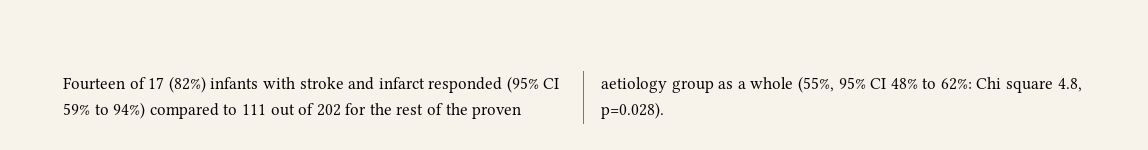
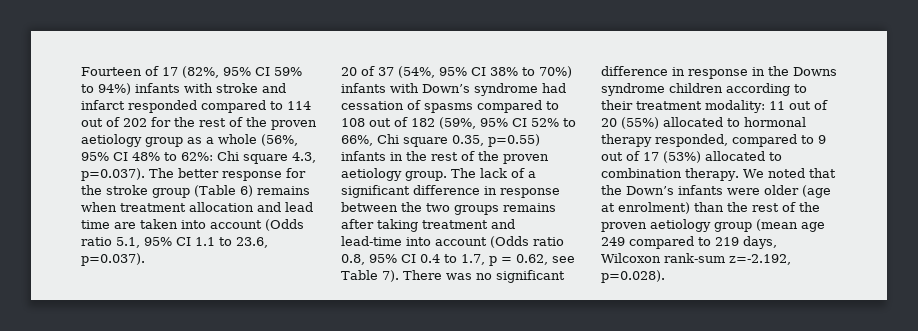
[168,76,206,93] (82%) -> [182,66,302,78] [81,83,131,95] (82%, 95% CI 59% to 94%)
[506,76,560,93] [63,102,266,119] (95% CI 59% to 94%) compared to 111 -> [201,100,311,113] compared to 114
[797,76,834,93] (55%, -> [261,134,298,146] (56%,
[1057,78,1082,92] 4.8, -> [292,152,316,163] [81,168,306,181] [81,185,310,198] [81,202,313,212] [81,219,304,231] [81,237,268,248] [81,253,145,266] [341,66,572,78] [341,83,566,96] [341,100,559,113] [341,117,576,129] [341,134,540,147] [341,151,549,164] [341,168,536,181] [341,185,560,198] [341,202,556,215] [341,219,515,232] [341,236,564,248] [341,254,575,266] [341,270,565,283] [601,66,837,79] [601,83,807,96] [601,100,828,113] [601,117,806,129] [601,134,826,147] [601,151,782,163] [601,168,836,181] [601,185,831,198] [601,202,820,214] [601,219,825,232] [601,236,777,249] [601,253,791,265] 4.3, p=0.037). The better response for the stroke group (Table 6) remains when treatment allocation and lead time are taken into account (Odds ratio 5.1, 95% CI 1.1 to 23.6, p=0.037). // 20 of 37 (54%, 95% CI 38% to 70%) infants with Down’s syndrome had cessation of spasms compared to 108 out of 182 (59%, 95% CI 52% to 66%, Chi square 0.35, p=0.55) infants in the rest of the proven aetiology group. The lack of a significant difference in response between the two groups remains after taking treatment and lead-time into account (Odds ratio 0.8, 95% CI 0.4 to 1.7, p = 0.62, see Table 7). There was no significant difference in response in the Downs syndrome children according to their treatment modality: 11 out of 20 (55%) allocated to hormonal therapy responded, compared to 9 out of 17 (53%) allocated to combination therapy. We noted that the Down’s infants were older (age at enrolment) than the rest of the proven aetiology group (mean age 249 compared to 219 days, Wilcoxon rank-sum z=-2.192,

